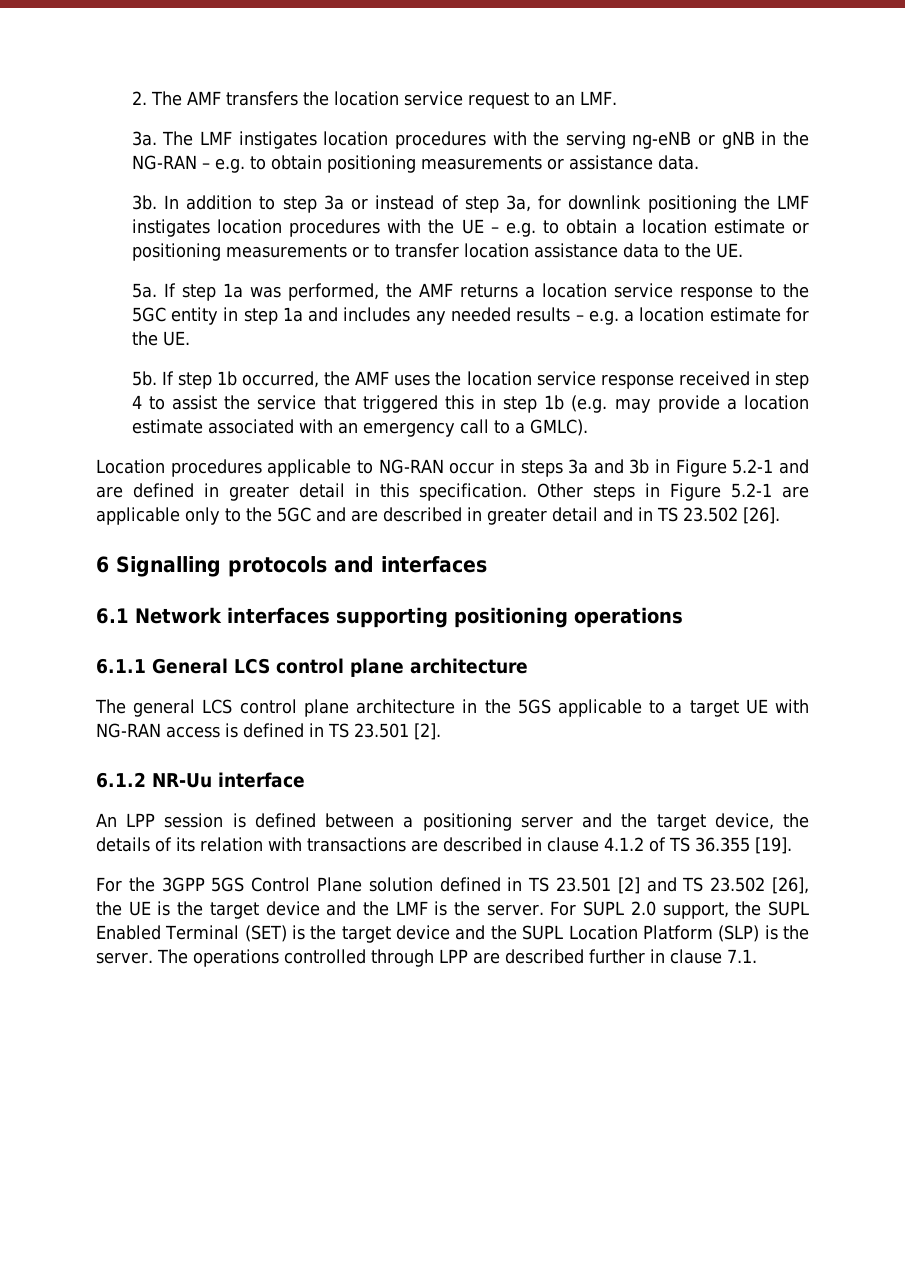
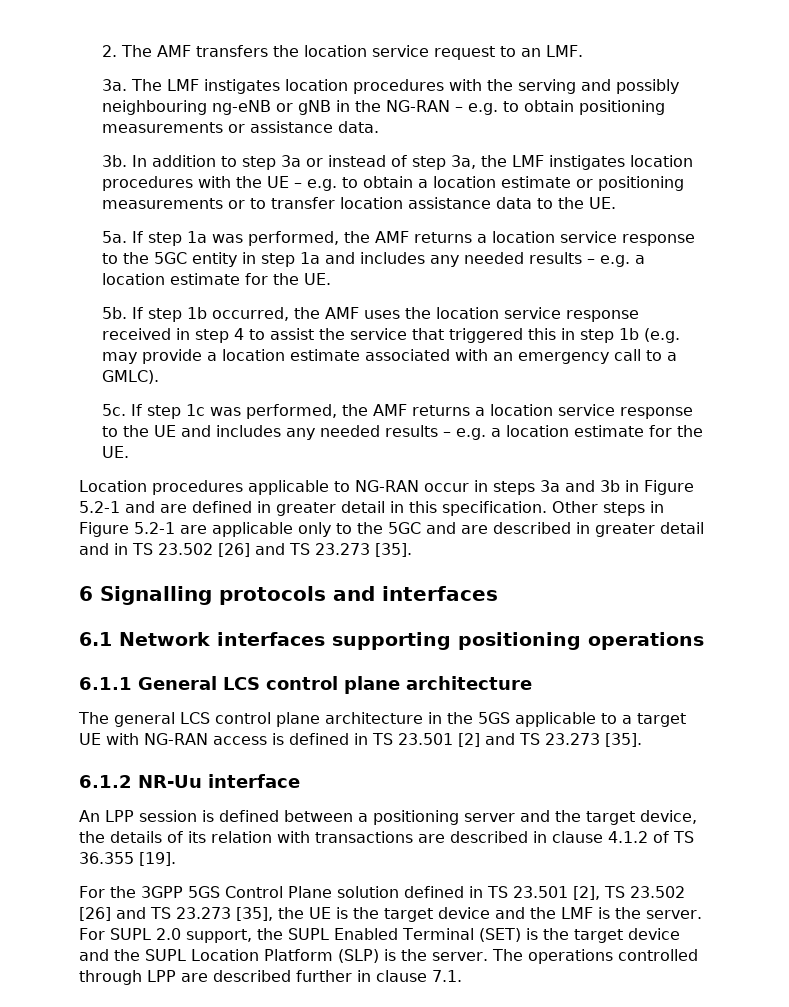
(626, 140) none -> [581,79,680,94] [102,100,208,115] and possibly neighbouring
[538,195,737,213] for downlink positioning -> (477, 162) none
(588, 427) none -> [102,404,694,419] [102,425,704,440] [102,446,130,458] // 5c. If step 1c was performed, the AMF returns a location service response to the UE and includes any needed results – e.g. a location estimate for the UE.
[743,507,780,524] [26]. -> [218,543,412,557] [26] and TS 23.273 [35].
[413,723,441,740] [2]. -> [458,733,642,747] [2] and TS 23.273 [35].
[617,877,809,894] [2] and TS 23.502 [26], -> [573,886,685,900] [79,907,273,921] [2], TS 23.502 [26] and TS 23.273 [35],

